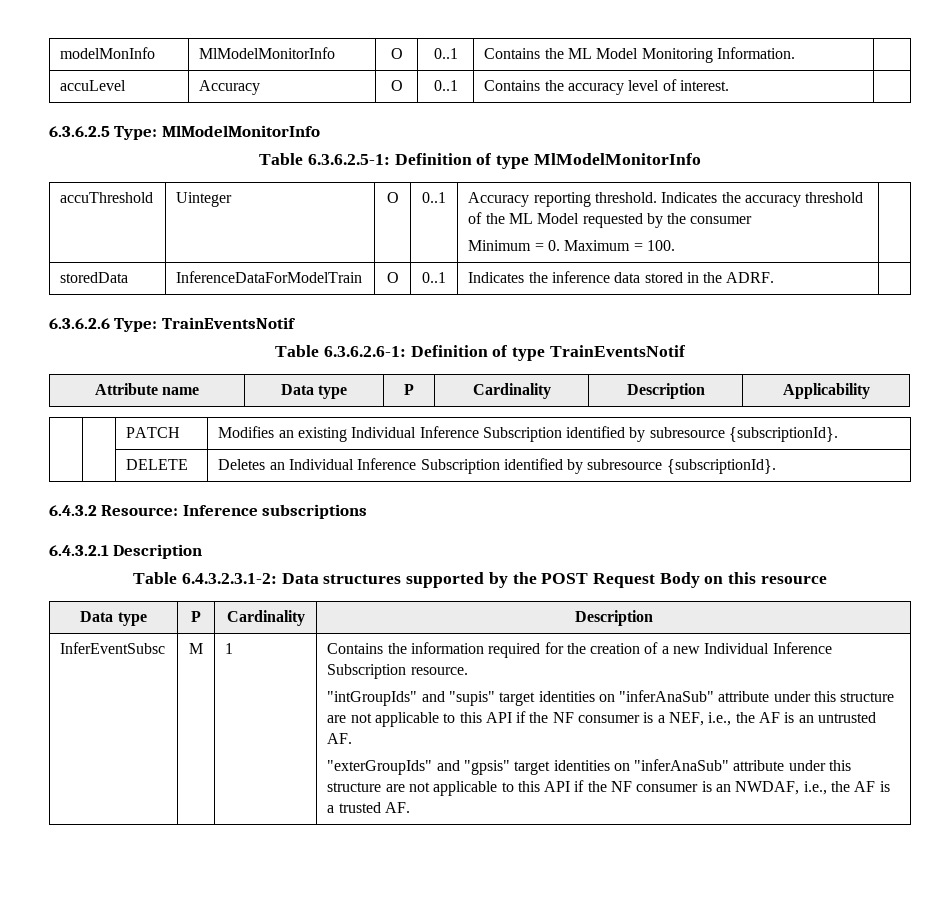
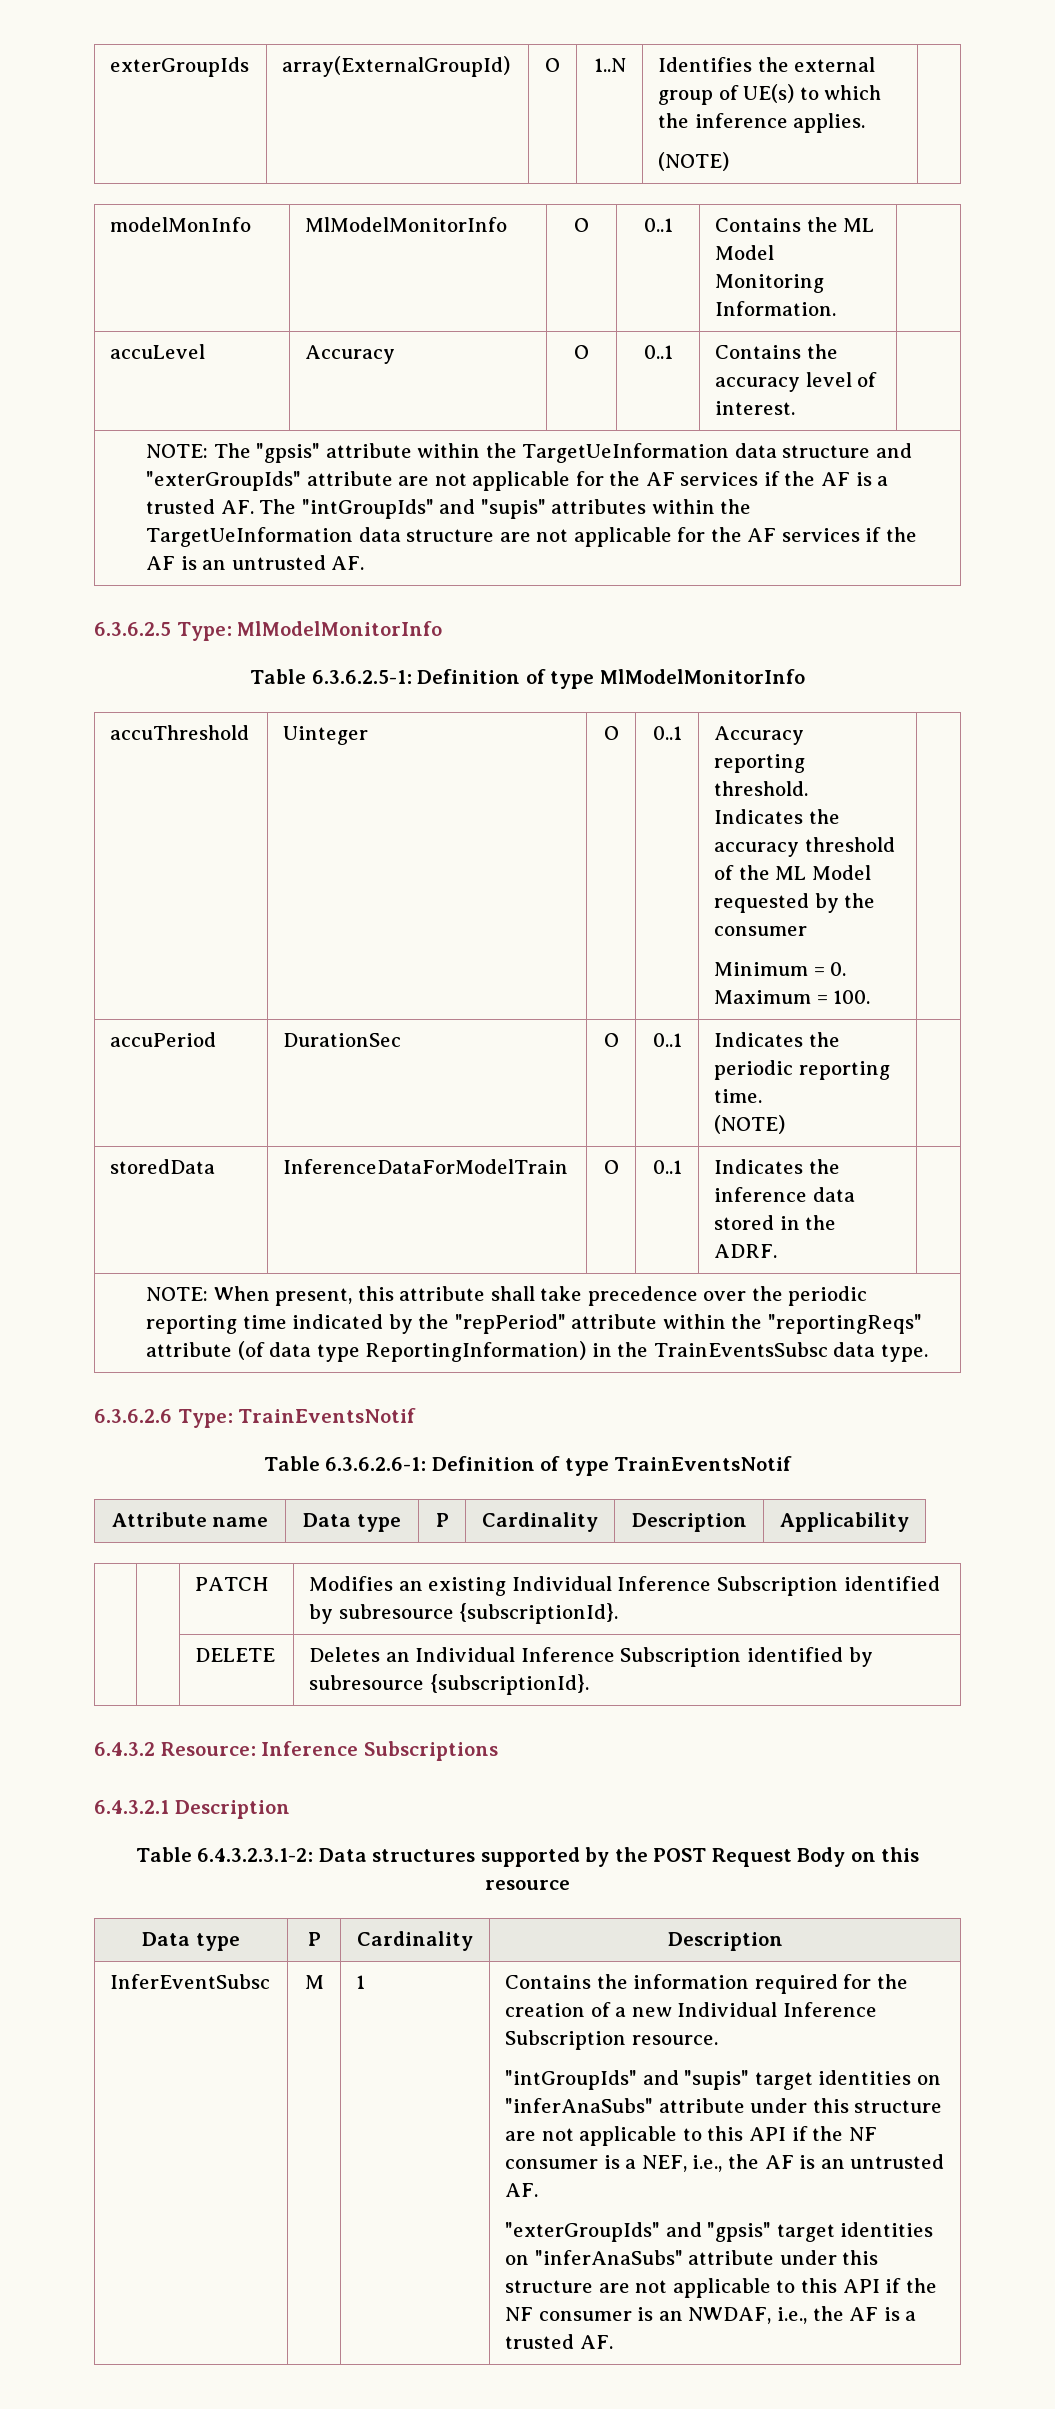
(60, 53) none -> [110,57,250,77] [282,56,511,77] [545,58,560,72] [593,58,626,72] [658,57,876,72] [658,84,882,105] [658,113,866,133] [658,152,730,171] exterGroupIds | array(ExternalGroupId) | O | 1..N | Identifies the external group of UE(s) to which the inference applies. // (NOTE) | //
(729, 85) none -> [146,443,912,463] [146,471,889,491] [146,499,752,519] [146,527,917,547] [146,555,365,570] // NOTE: The "gpsis" attribute within the TargetUeInformation data structure and "exterGroupIds" attribute are not applicable for the AF services if the AF is a trusted AF. The "intGroupIds" and "supis" attributes within the TargetUeInformation data structure are not applicable for the AF services if the AF is an untrusted AF.
(675, 245) none -> [110,1032,217,1047] [283,1033,402,1047] [603,1033,619,1047] [652,1033,682,1047] [714,1032,840,1047] [714,1060,890,1080] [714,1089,763,1103] [714,1115,786,1134] // accuPeriod | DurationSec | O | 0..1 | Indicates the periodic reporting time. // (NOTE) |
(775, 277) none -> [146,1286,868,1306] [146,1314,922,1334] [146,1341,928,1362] // NOTE: When present, this attribute shall take precedence over the periodic reporting time indicated by the "repPeriod" attribute within the "reportingReqs" attribute (of data type ReportingInformation) in the TrainEventsSubsc data type.
[262,504,368,519] subscriptions -> [363,1741,498,1761] Subscriptions
[619,690,715,702] "inferAnaSub" -> [505,2098,654,2113] "inferAnaSubs"
[634,759,730,771] "inferAnaSub" -> [534,2250,683,2265] "inferAnaSubs"

